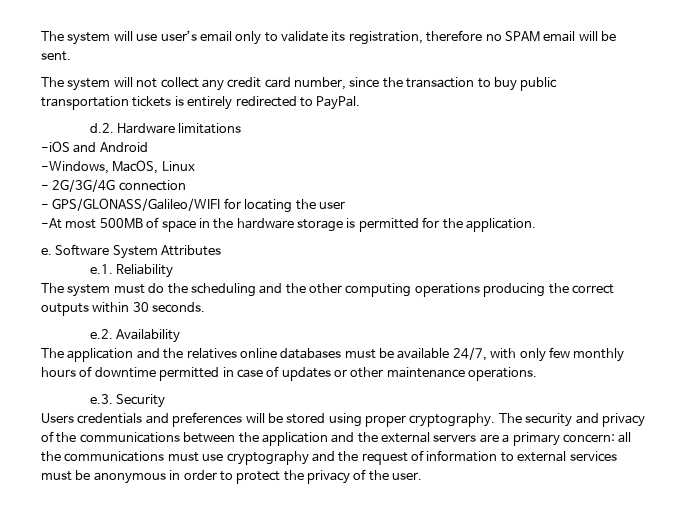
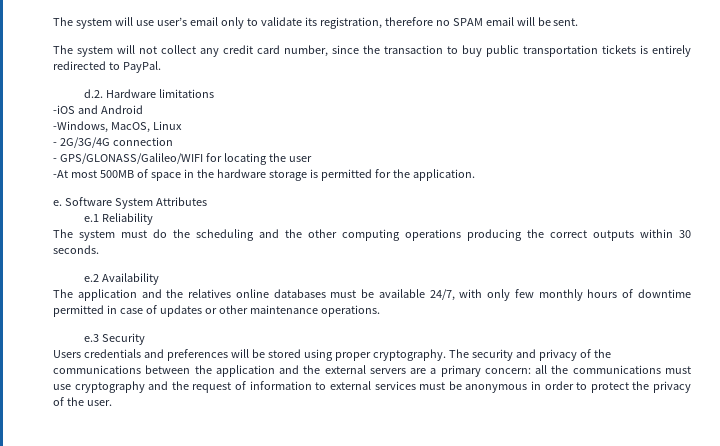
[89,264,113,274] e.1. -> [84,214,100,222] e.1
[89,329,113,339] e.2. -> [84,274,100,282] e.2
[89,394,113,404] e.3. -> [84,334,100,342] e.3

